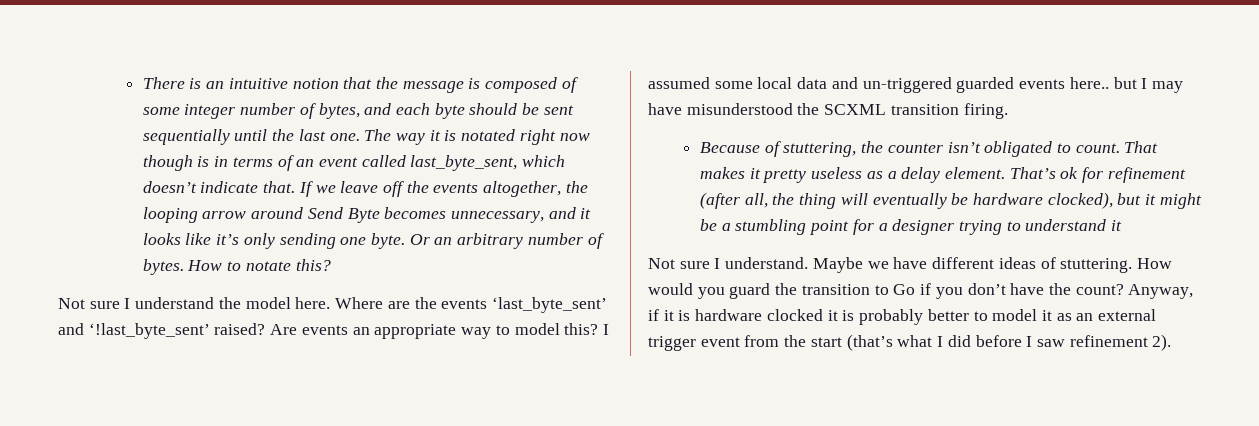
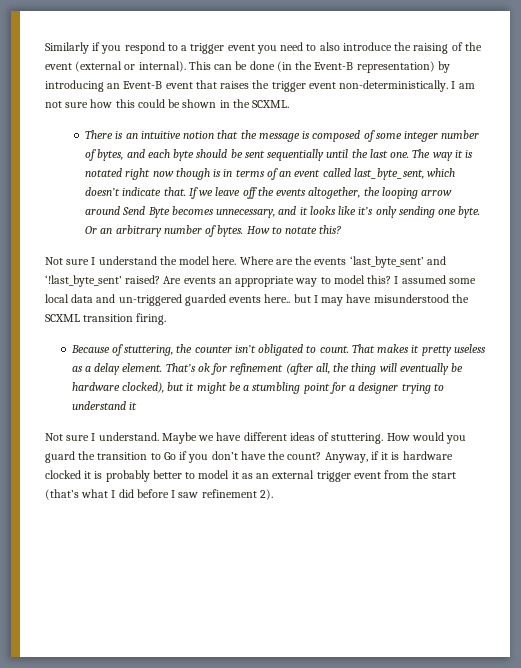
(142, 83) none -> [45,42,482,54] [45,61,450,73] [45,80,475,92] [45,99,290,108] Similarly if you respond to a trigger event you need to also introduce the raising of the event (external or internal). This can be done (in the Event-B representation) by introducing an Event-B event that raises the trigger event non-deterministically. I am not sure how this could be shown in the SCXML. //

